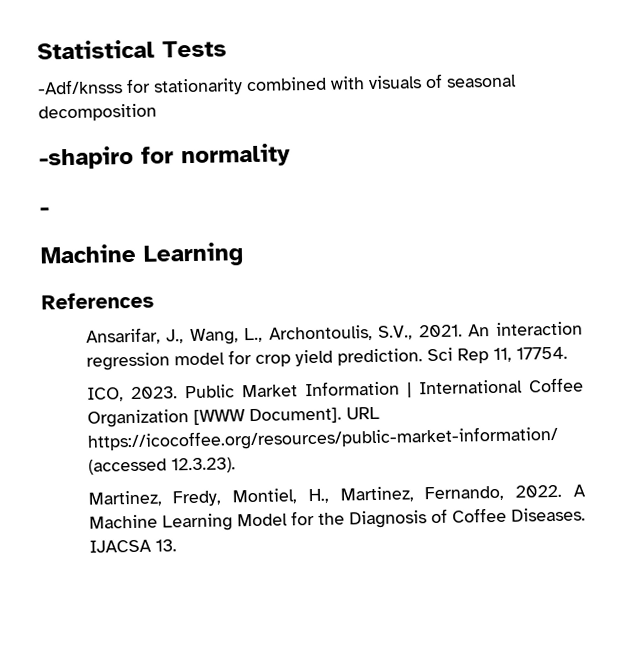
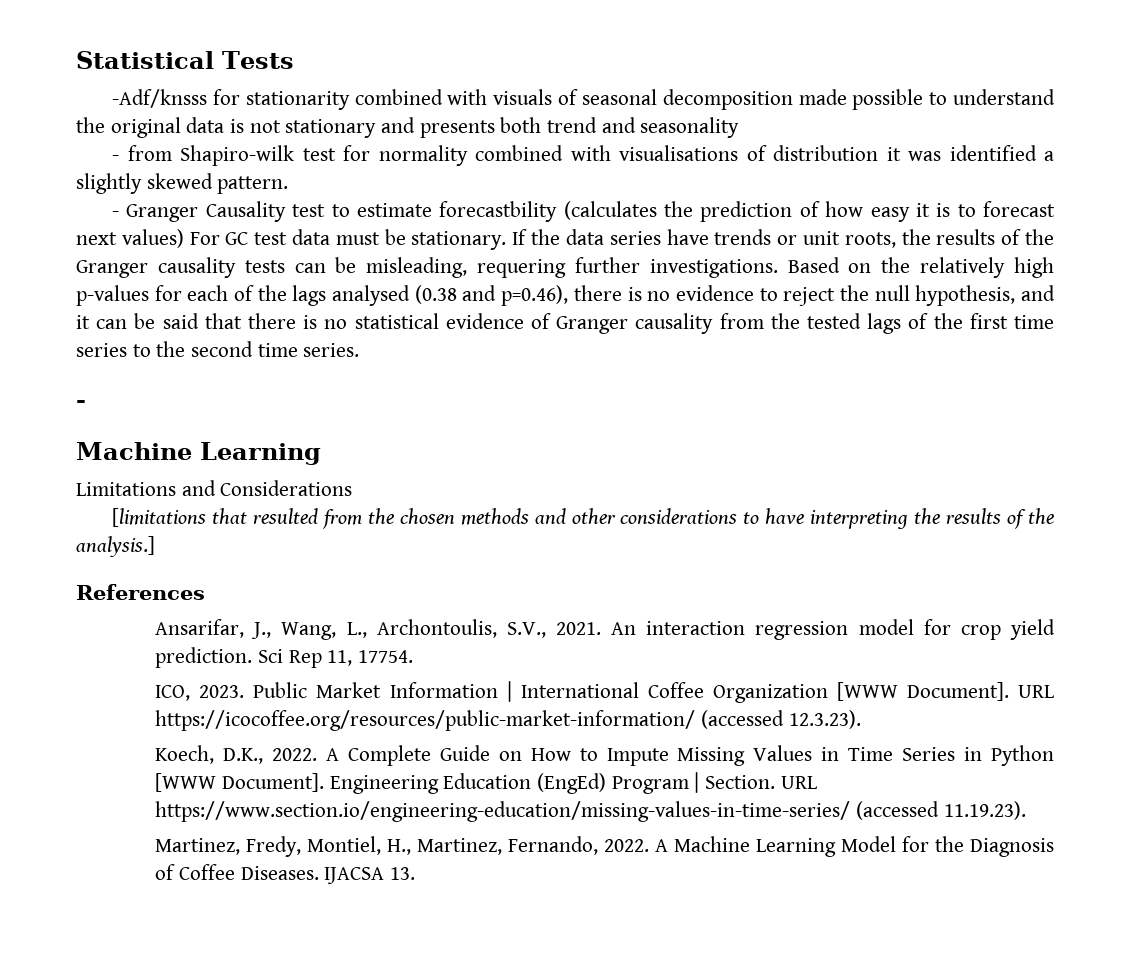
[39,143,291,170] [40,207,50,215] [40,242,244,267] // -shapiro for normality // - // Machine Learning -> [798,89,1055,110] [76,117,740,138] [112,145,1054,166] [76,173,289,194] [112,201,1055,222] [76,229,1055,250] [76,257,1054,278] [76,285,1056,306] [76,313,1055,334] [76,341,360,357] [76,400,86,408] [76,442,321,465] [76,480,353,496] [112,508,1054,529] [76,536,155,557] made possible to understand the original data is not stationary and presents both trend and seasonality // - from Shapiro-wilk test for normality combined with visualisations of distribution it was identified a slightly skewed pattern. // - Granger Causality test to estimate forecastbility (calculates the prediction of how easy it is to forecast next values) For GC test data must be stationary. If the data series have trends or unit roots, the results of the Granger causality tests can be misleading, requering further investigations. Based on the relatively high p-values for each of the lags analysed (0.38 and p=0.46), there is no evidence to reject the null hypothesis, and it can be said that there is no statistical evidence of Granger causality from the tested lags of the first time series to the second time series. // - // Machine Learning // Limitations and Considerations // [limitations that resulted from the chosen methods and other considerations to have interpreting the results of the analysis.]
(236, 465) none -> [155,745,1054,766] [155,772,817,794] [155,801,1026,822] // Koech, D.K., 2022. A Complete Guide on How to Impute Missing Values in Time Series in Python [WWW Document]. Engineering Education (EngEd) Program | Section. URL https://www.section.io/engineering-education/missing-values-in-time-series/ (accessed 11.19.23).

